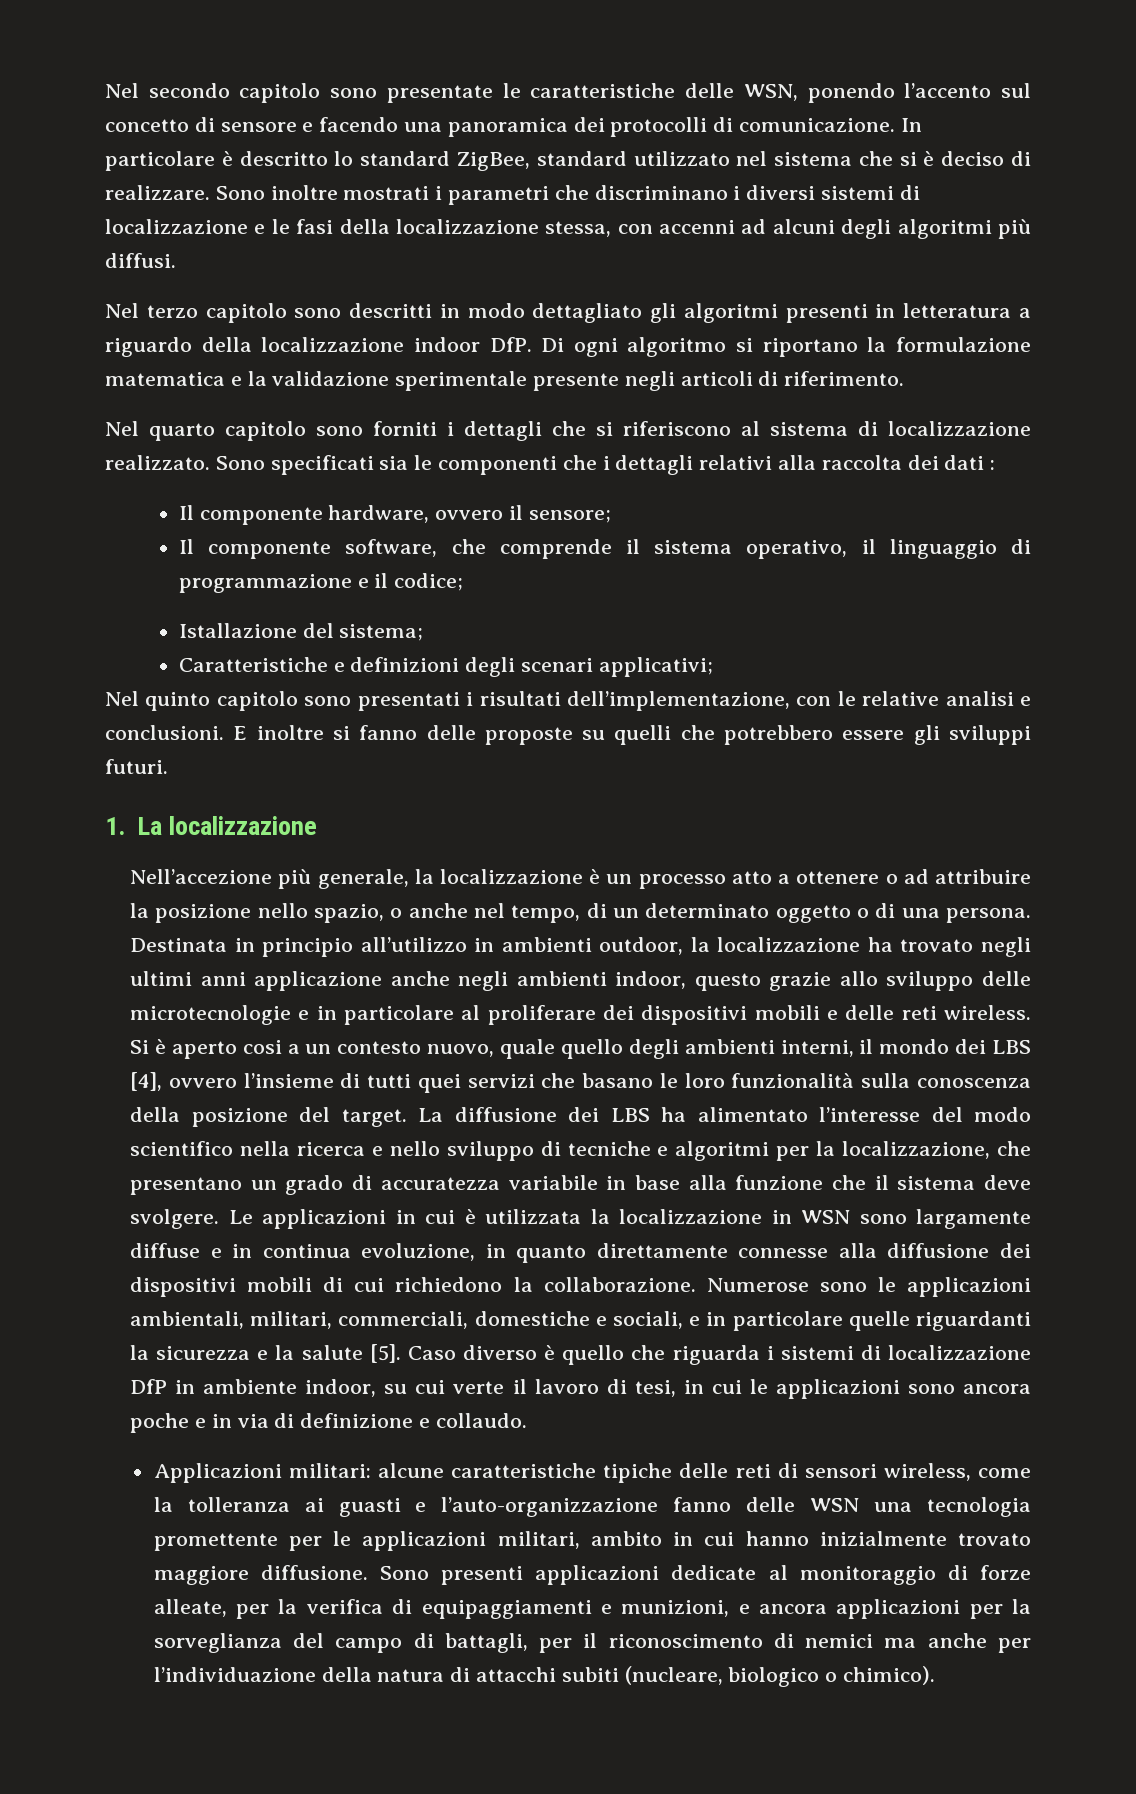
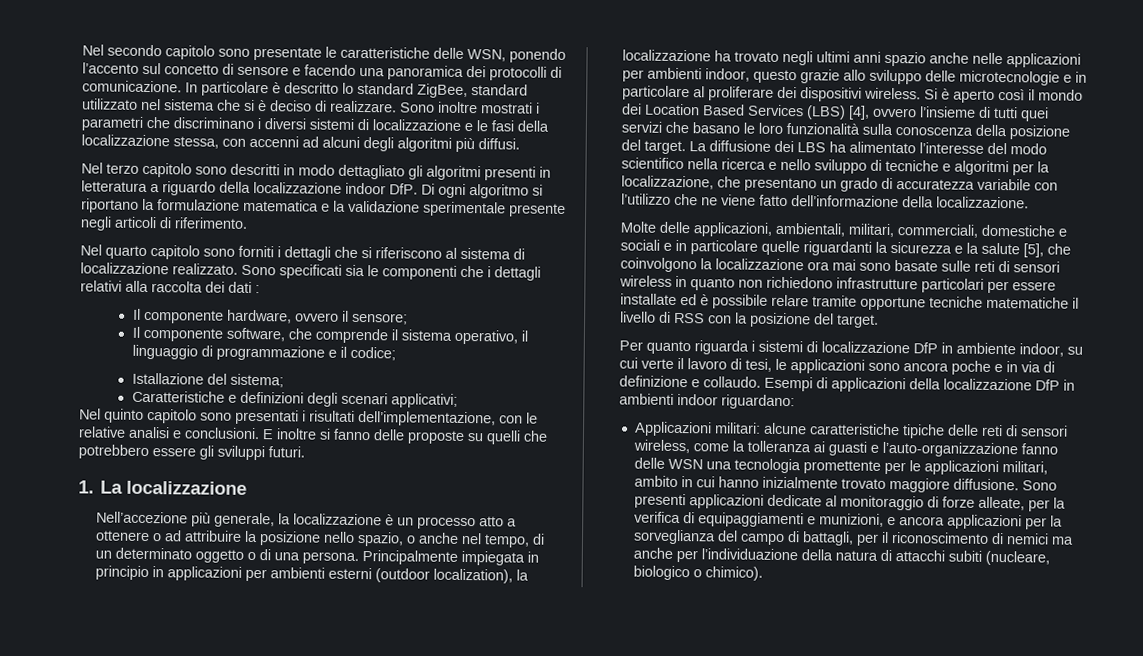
[130,937,684,957] Destinata in principio all’utilizzo in ambienti outdoor, -> [362,550,540,566] [95,565,514,584] Principalmente impiegata in principio in applicazioni per ambienti esterni (outdoor localization),
[254,971,509,991] applicazione anche negli -> [884,51,1082,68] [622,69,645,82] spazio anche nelle applicazioni per
[754,1005,1031,1020] [130,1039,1031,1059] mobili e delle reti wireless. Si è aperto cosi a un contesto nuovo, quale quello degli ambienti interni, il mondo dei LBS -> [864,87,1084,103] [622,103,847,120] wireless. Si è aperto così il mondo dei Location Based Services (LBS)
[606,1175,1032,1190] [130,1209,1031,1229] [130,1243,1031,1263] [130,1277,1031,1297] in base alla funzione che il sistema deve svolgere. Le applicazioni in cui è utilizzata la localizzazione in WSN sono largamente diffuse e in continua evoluzione, in quanto direttamente connesse alla diffusione dei dispositivi mobili di cui richiedono la collaborazione. Numerose sono le applicazioni -> [1034,182,1059,191] [621,193,1030,209] [620,221,773,237] con l’utilizzo che ne viene fatto dell’informazione della localizzazione. // Molte delle applicazioni,
[613,1311,684,1329] sociali, -> [620,239,661,251] sociali
[369,1344,666,1365] [5]. Caso diverso è quello che -> [1023,243,1072,258] [620,257,1061,273] [619,275,1057,294] [620,293,1080,311] [620,311,880,328] [619,340,692,355] [5], che coinvolgono la localizzazione ora mai sono basate sulle reti di sensori wireless in quanto non richiedono infrastrutture particolari per essere installate ed è possibile relare tramite opportune tecniche matematiche il livello di RSS con la posizione del target. // Per quanto
[683,1380,742,1394] in cui -> (773, 365) none
(527, 1420) none -> [764,376,1076,393] [619,393,796,410] Esempi di applicazioni della localizzazione DfP in ambienti indoor riguardano:

